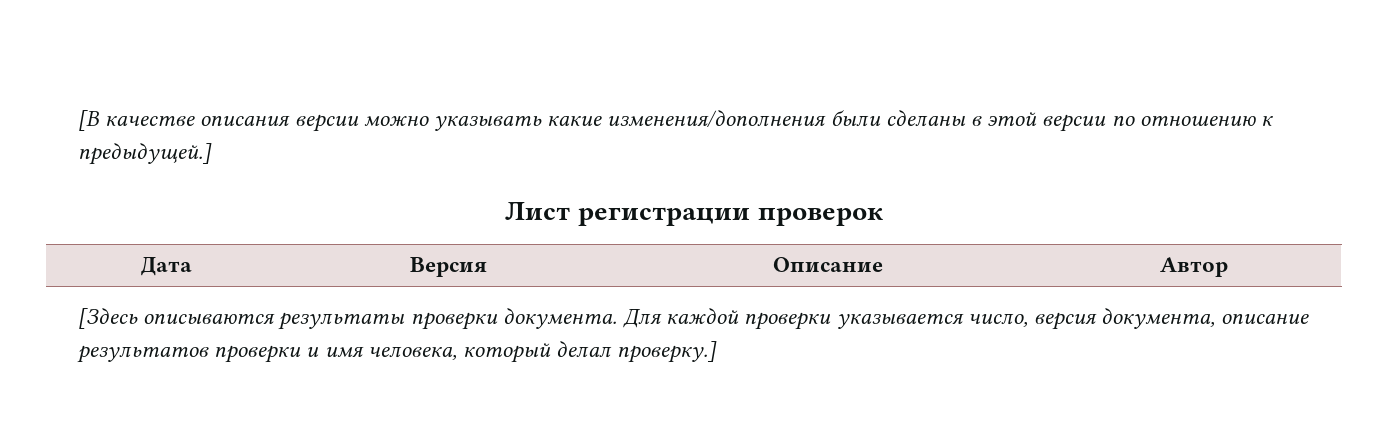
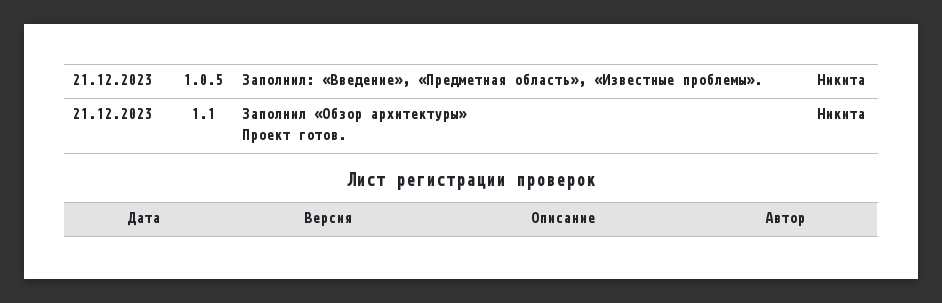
[77,110,1274,132] [77,143,212,165] [В качестве описания версии можно указывать какие изменения/дополнения были сделаны в этой версии по отношению к предыдущей.] -> [72,74,153,85] [183,74,223,85] [242,73,763,88] [817,74,865,85] [72,108,153,119] [191,108,215,119] [242,107,468,122] [242,129,347,143] [817,108,865,119] 21.12.2023 | 1.0.5 | Заполнил: «Введение», «Предметная область», «Известные проблемы». | Никита // 21.12.2023 | 1.1 | Заполнил «Обзор архитектуры» // Проект готов. | Никита
[77,308,1310,330] [76,341,718,363] // [Здесь описываются результаты проверки документа. Для каждой проверки указывается число, версия документа, описание результатов проверки и имя человека, который делал проверку.] -> (805, 219) none

